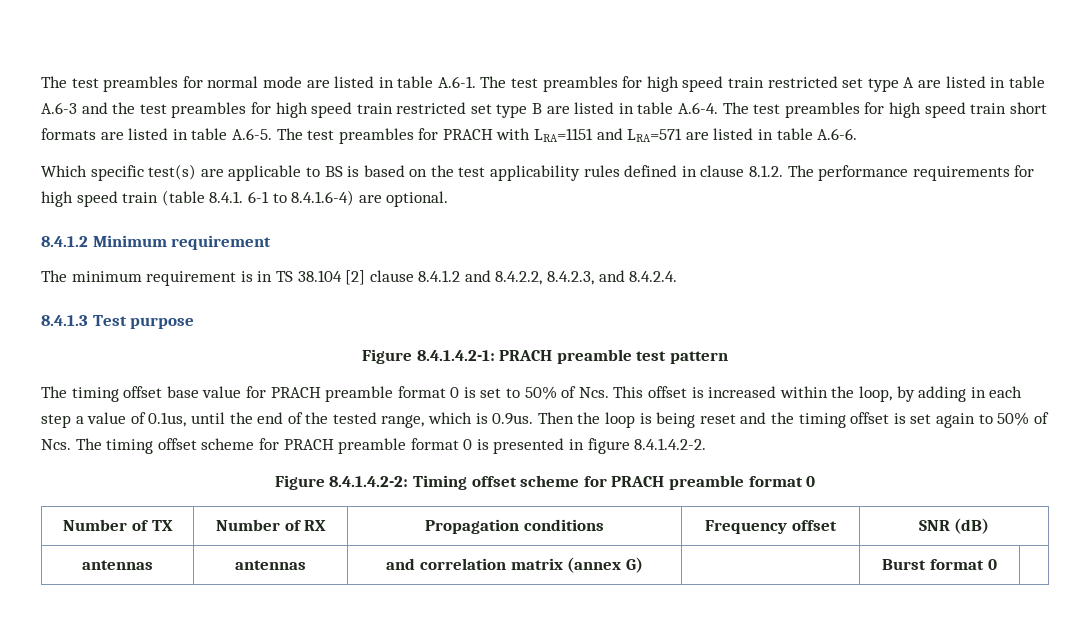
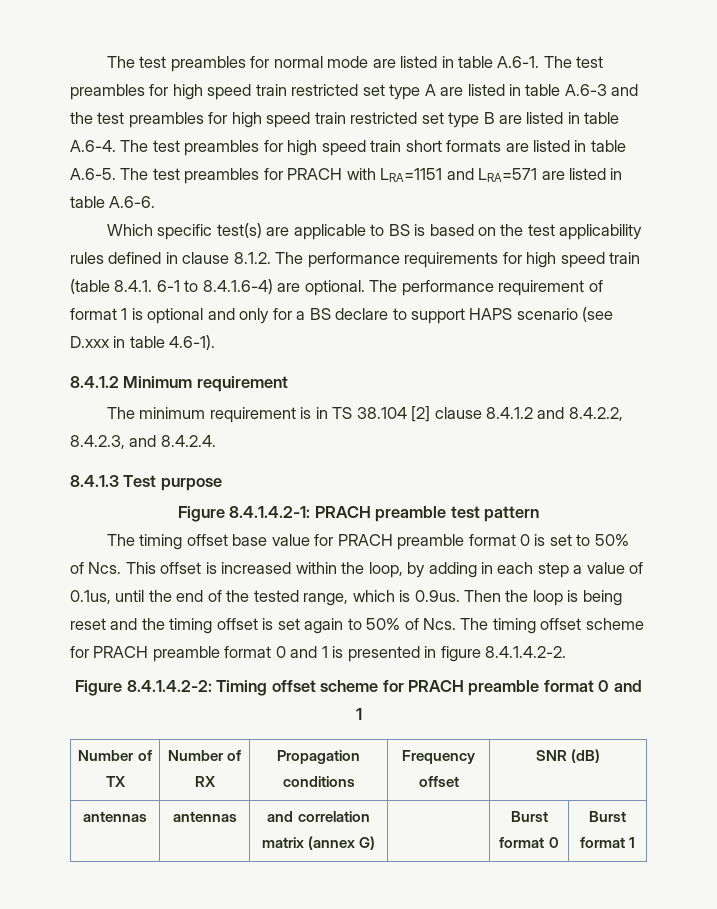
(449, 199) none -> [369,280,603,296] [70,307,614,324] [70,335,216,350] The performance requirement of format 1 is optional and only for a BS declare to support HAPS scenario (see D.xxx in table 4.6-1).
(473, 444) none -> [290,646,328,658] and 1
(816, 481) none -> [613,680,642,692] [355,708,362,720] and 1
(997, 564) none -> [589,811,626,822] [579,837,636,848] Burst format 1

